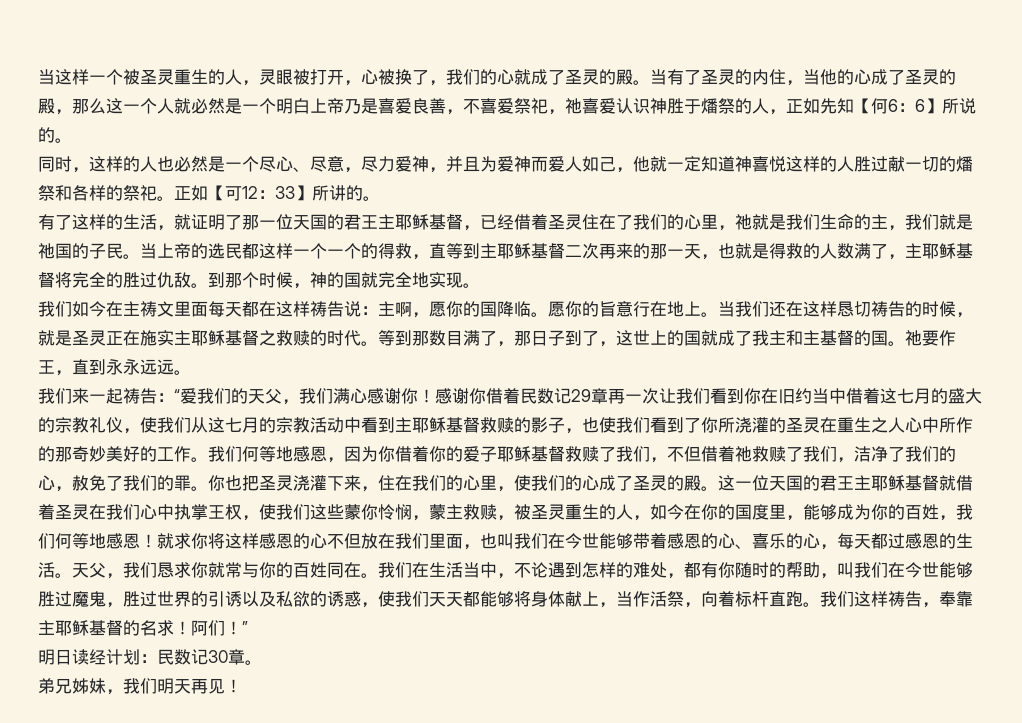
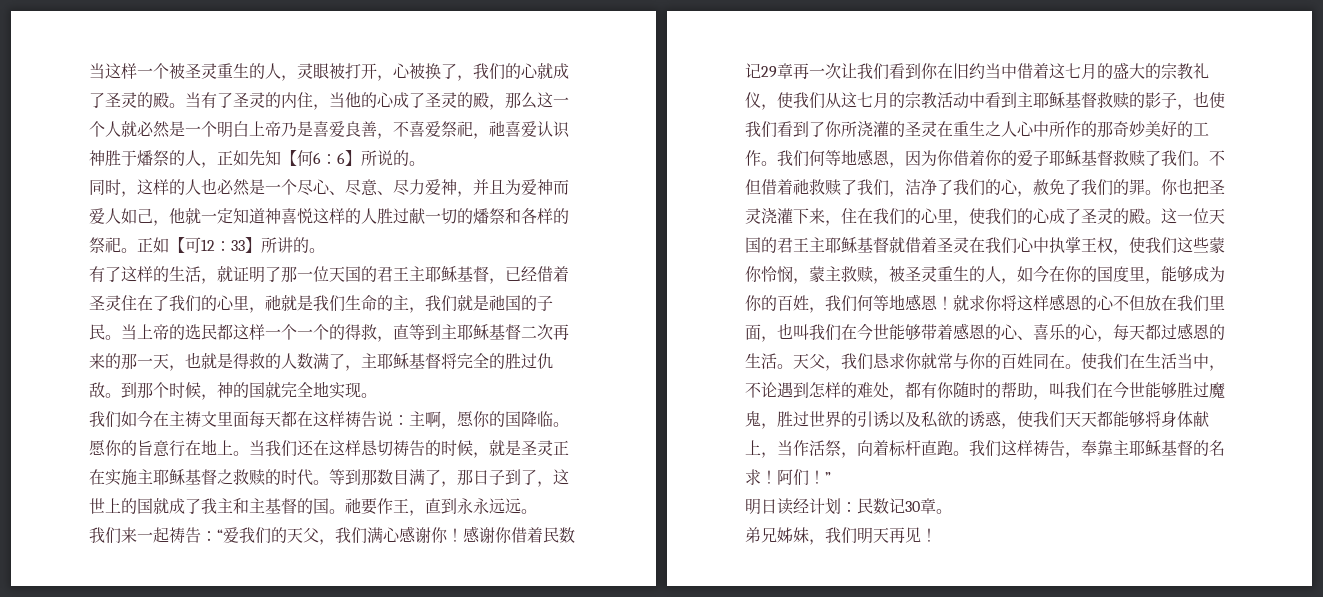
[344,167,361,173] ， -> [377,191,393,195] 、
[140,330,174,346] 施实 -> [105,469,137,486] 实施
[650,457,667,463] ， -> [1193,161,1209,166] 。
(378, 575) none -> [1081,353,1097,369] 使

